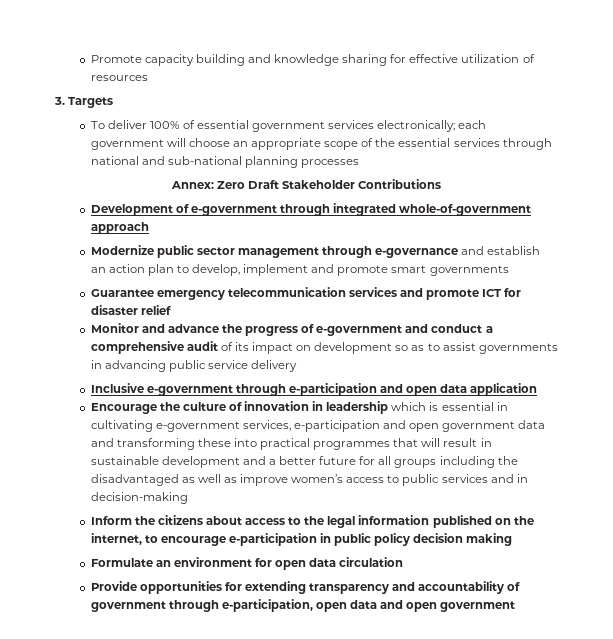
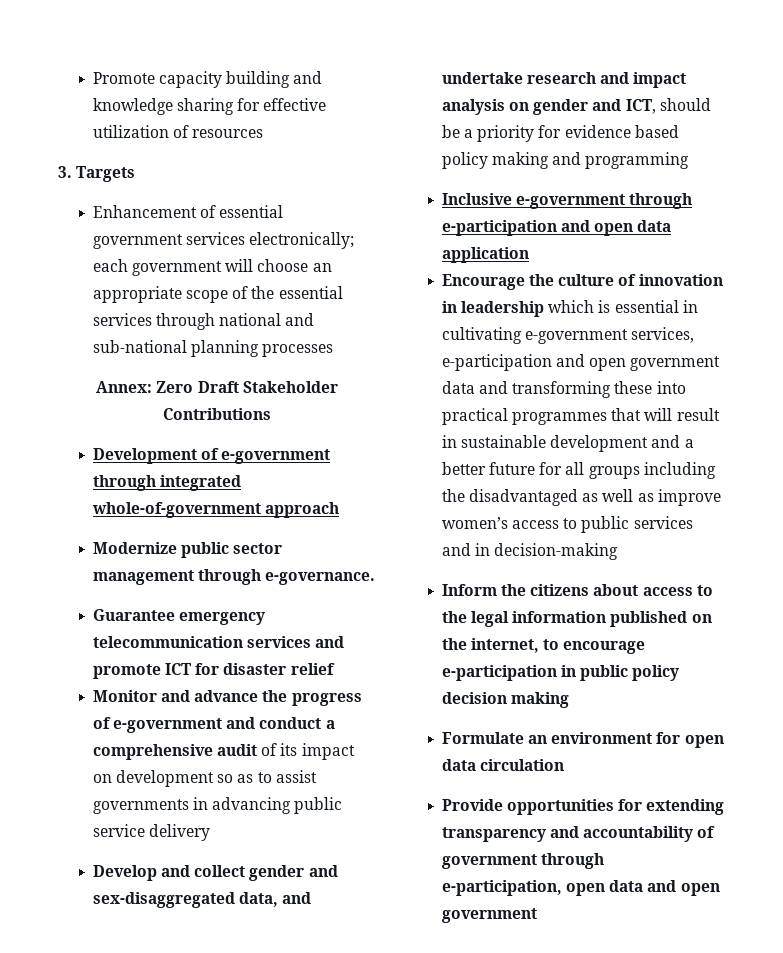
[90,120,180,129] To deliver 100% -> [92,205,197,218] Enhancement
[375,246,541,258] [90,264,509,276] e-governance and establish an action plan to develop, implement and promote smart governments -> [265,572,376,585] e-governance.
(298, 366) none -> [92,865,338,881] [92,892,312,908] [441,72,687,88] [441,98,711,115] [441,125,679,142] [441,152,690,169] // Develop and collect gender and sex-disaggregated data, and undertake research and impact analysis on gender and ICT, should be a priority for evidence based policy making and programming

